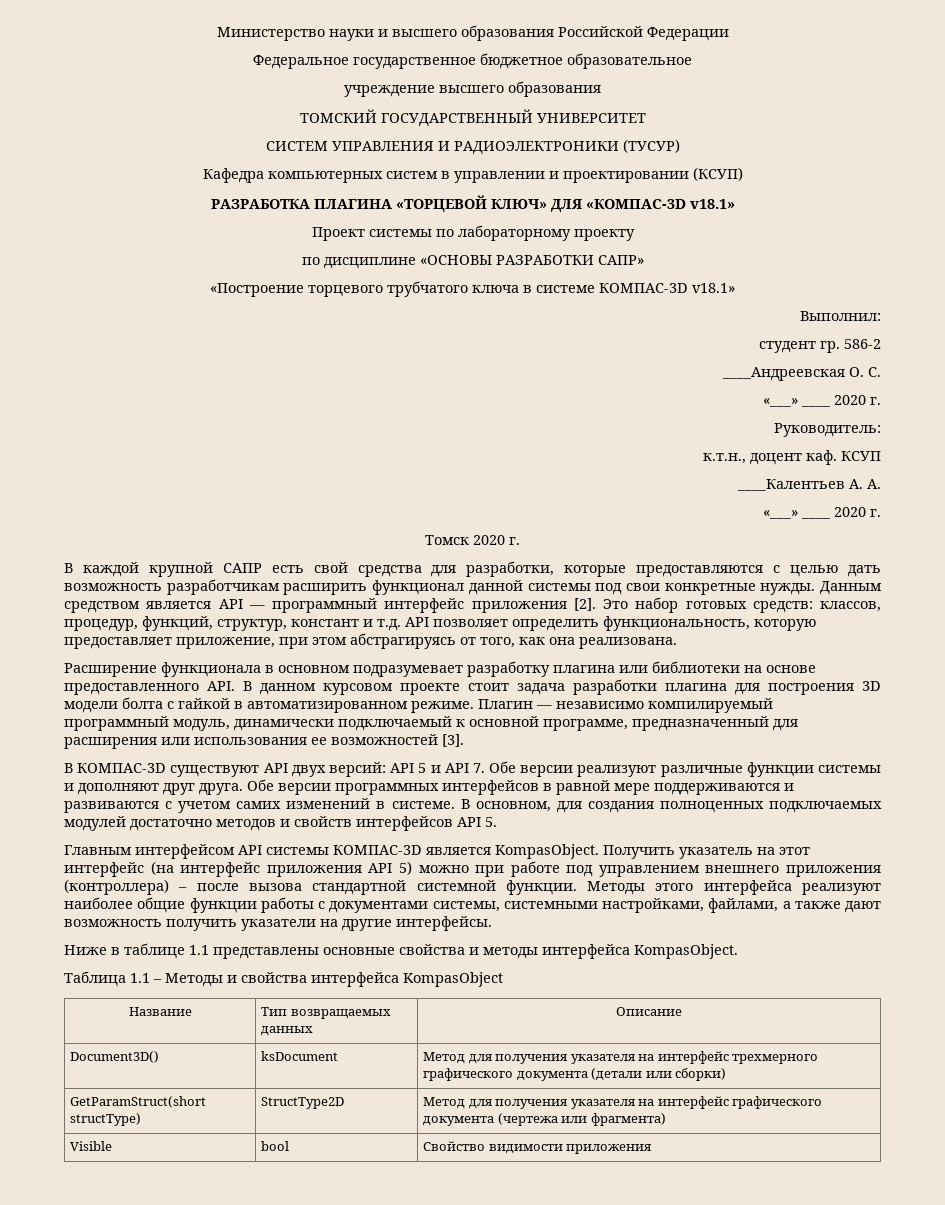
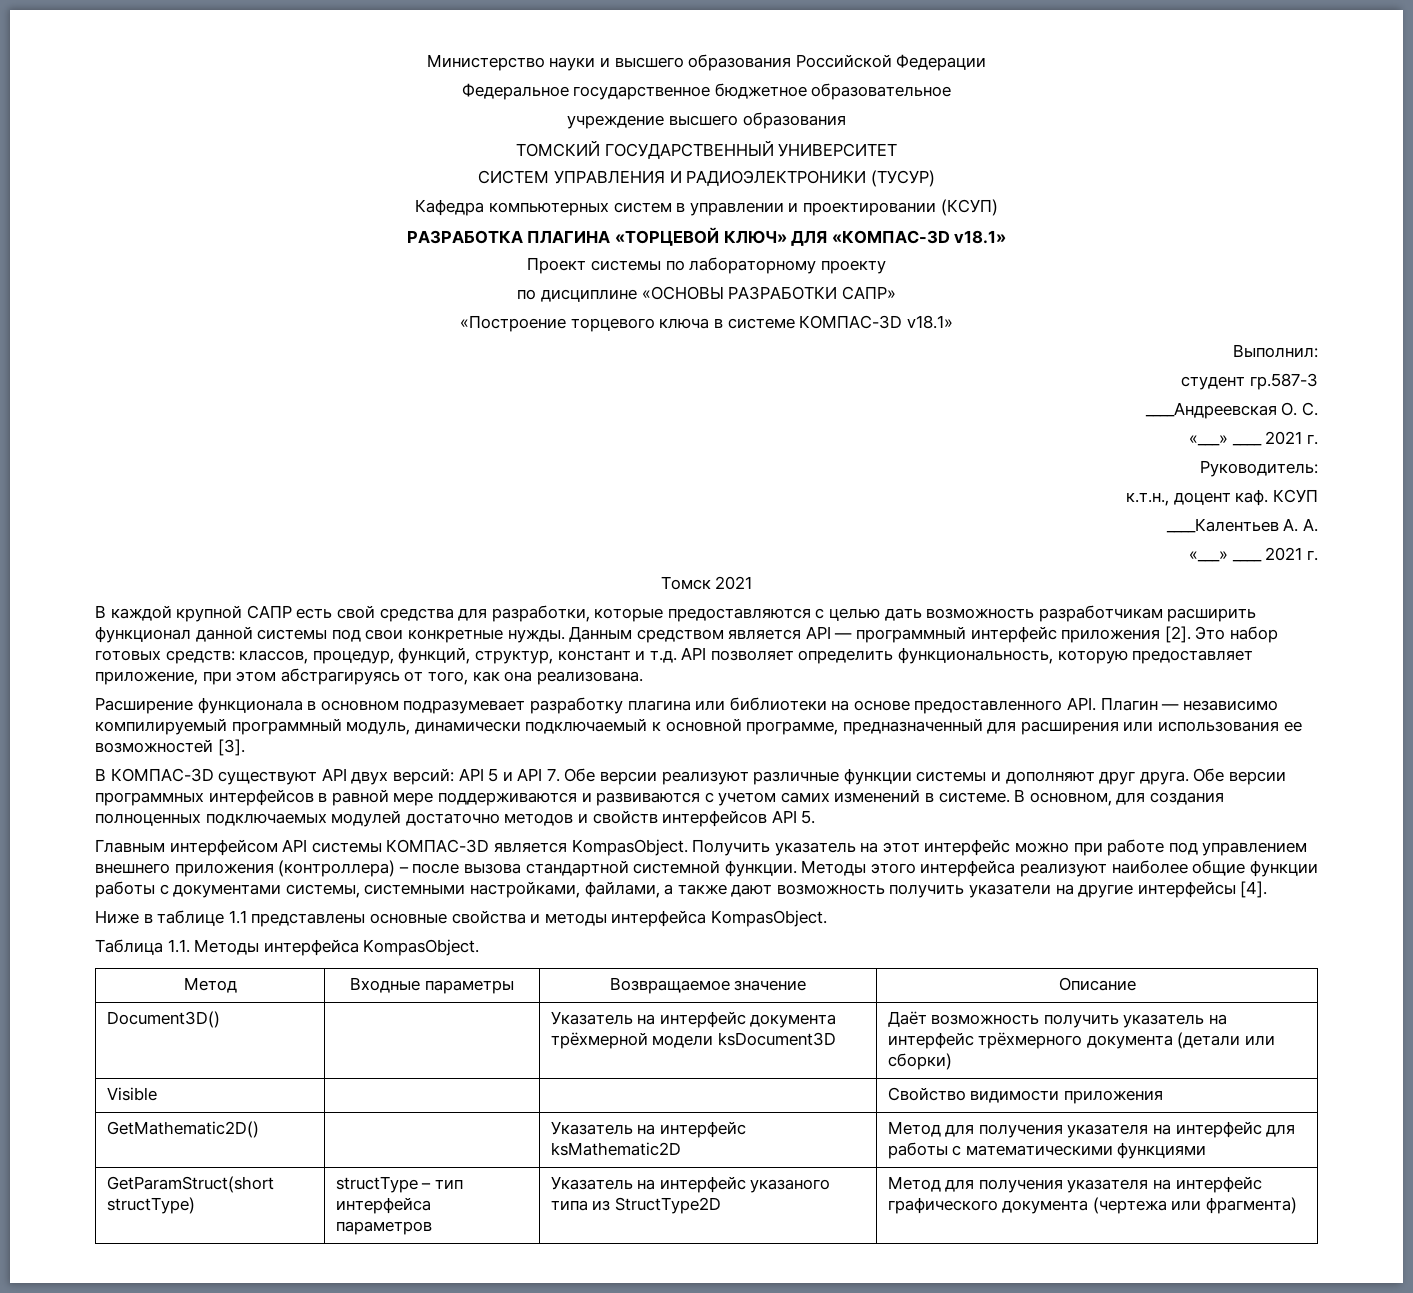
[387,281,468,297] трубчатого -> (655, 325) none
[820,339,881,353] гр. 586-2 -> [1250,373,1318,390] гр.587-3
[834,395,866,405] 2020 -> [1265,431,1303,445] 2021
[834,507,866,517] 2020 -> [1265,547,1303,561] 2021
[473,535,520,545] 2020 г. -> [715,576,753,590] 2021
[243,679,881,695] [64,697,474,713] В данном курсовом проекте стоит задача разработки плагина для построения 3D модели болта с гайкой в автоматизированном режиме. -> (1097, 704) none
[150,861,412,877] (на интерфейс приложения API 5) -> (1011, 847) none
[396,916,492,931] интерфейсы. -> [1137,881,1268,898] интерфейсы [4].
[130,972,503,987] [128,1007,192,1016] [261,1007,391,1019] [261,1026,314,1036] [616,1007,682,1016] [70,1051,160,1063] [261,1051,339,1061] [423,1051,819,1064] [423,1068,727,1081] [70,1096,207,1108] [70,1113,142,1126] 1.1 – Методы и свойства интерфейса KompasObject // Название | Тип возвращаемых данных | Описание // Document3D() | ksDocument | Метод для получения указателя на интерфейс трехмерного графического документа (детали или сборки) // GetParamStruct(short structType) | -> [167,939,480,956] [183,977,237,993] [350,977,514,994] [609,977,807,994] [1058,977,1136,991] [106,1011,220,1028] [550,1011,837,1028] [550,1032,836,1049] [887,1011,1227,1028] [887,1032,1275,1049] [887,1053,952,1070] [106,1087,157,1101] [887,1087,1163,1104] [106,1121,259,1138] [550,1121,746,1138] [550,1142,681,1156] [887,1121,1296,1138] [887,1142,1207,1159] [106,1176,274,1193] [106,1197,195,1214] [335,1176,463,1193] [335,1197,431,1214] [335,1221,432,1235] [550,1176,831,1193] [550,1200,611,1211] 1.1. Методы интерфейса KompasObject. // Метод | Входные параметры | Возвращаемое значение | Описание // Document3D() | | Указатель на интерфейс документа трёхмерной модели ksDocument3D | Даёт возможность получить указатель на интерфейс трёхмерного документа (детали или сборки) // Visible | | | Свойство видимости приложения // GetMathematic2D() | | Указатель на интерфейс ksMathematic2D | Метод для получения указателя на интерфейс для работы с математическими функциями // GetParamStruct(short structType) | structType – тип интерфейса параметров | Указатель на интерфейс указаного типа из
[70,1141,113,1151] [261,1141,290,1151] [423,1141,653,1154] // Visible | bool | Свойство видимости приложения -> (1297, 1205) none

